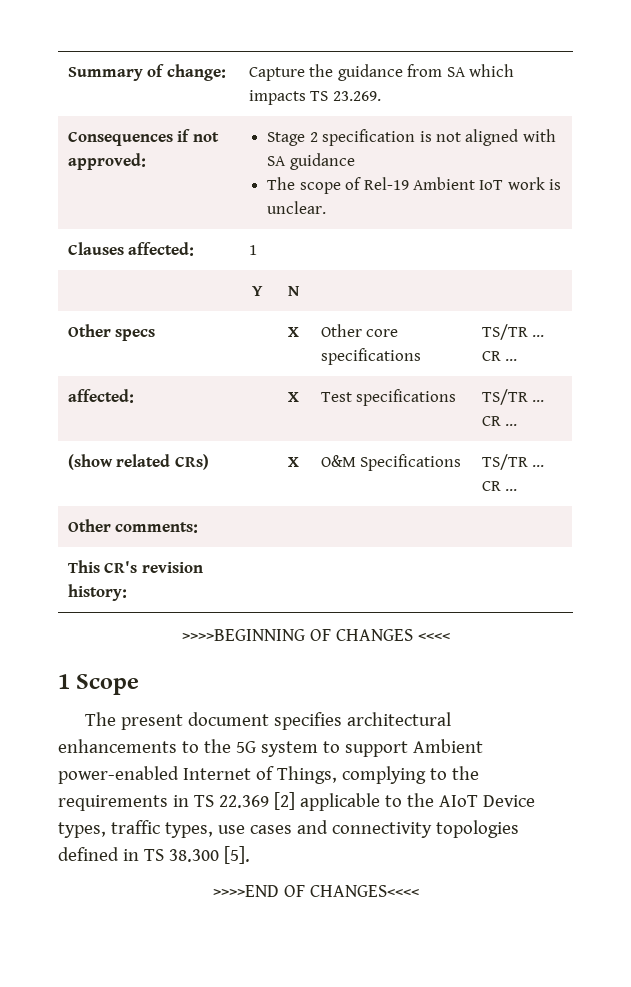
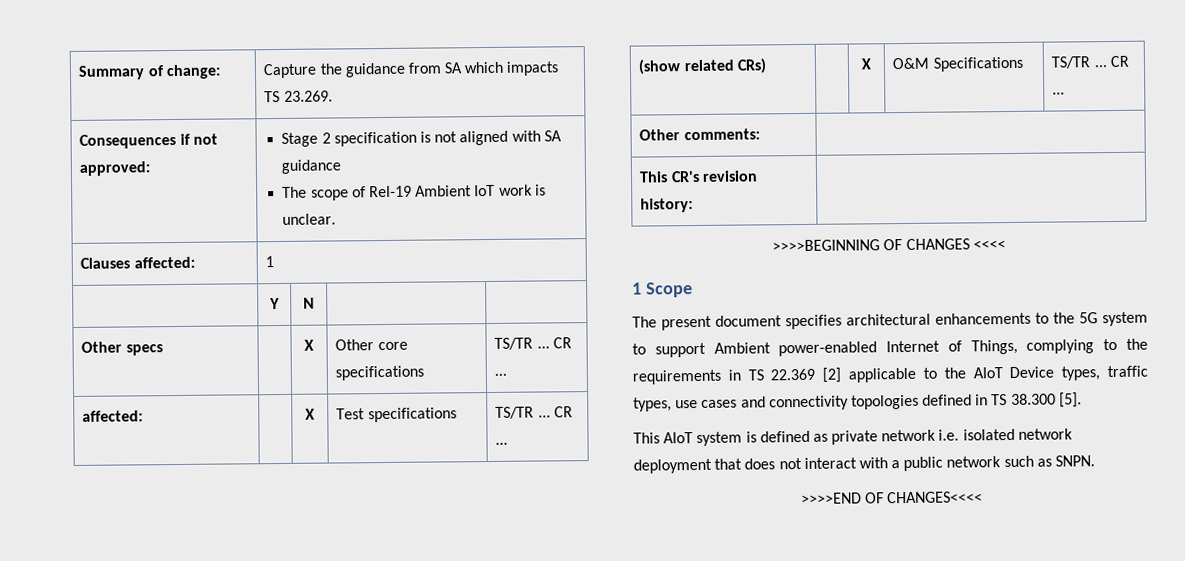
(250, 855) none -> [633,428,1073,447] [633,455,1096,474] // This AIoT system is defined as private network i.e. isolated network deployment that does not interact with a public network such as SNPN.

